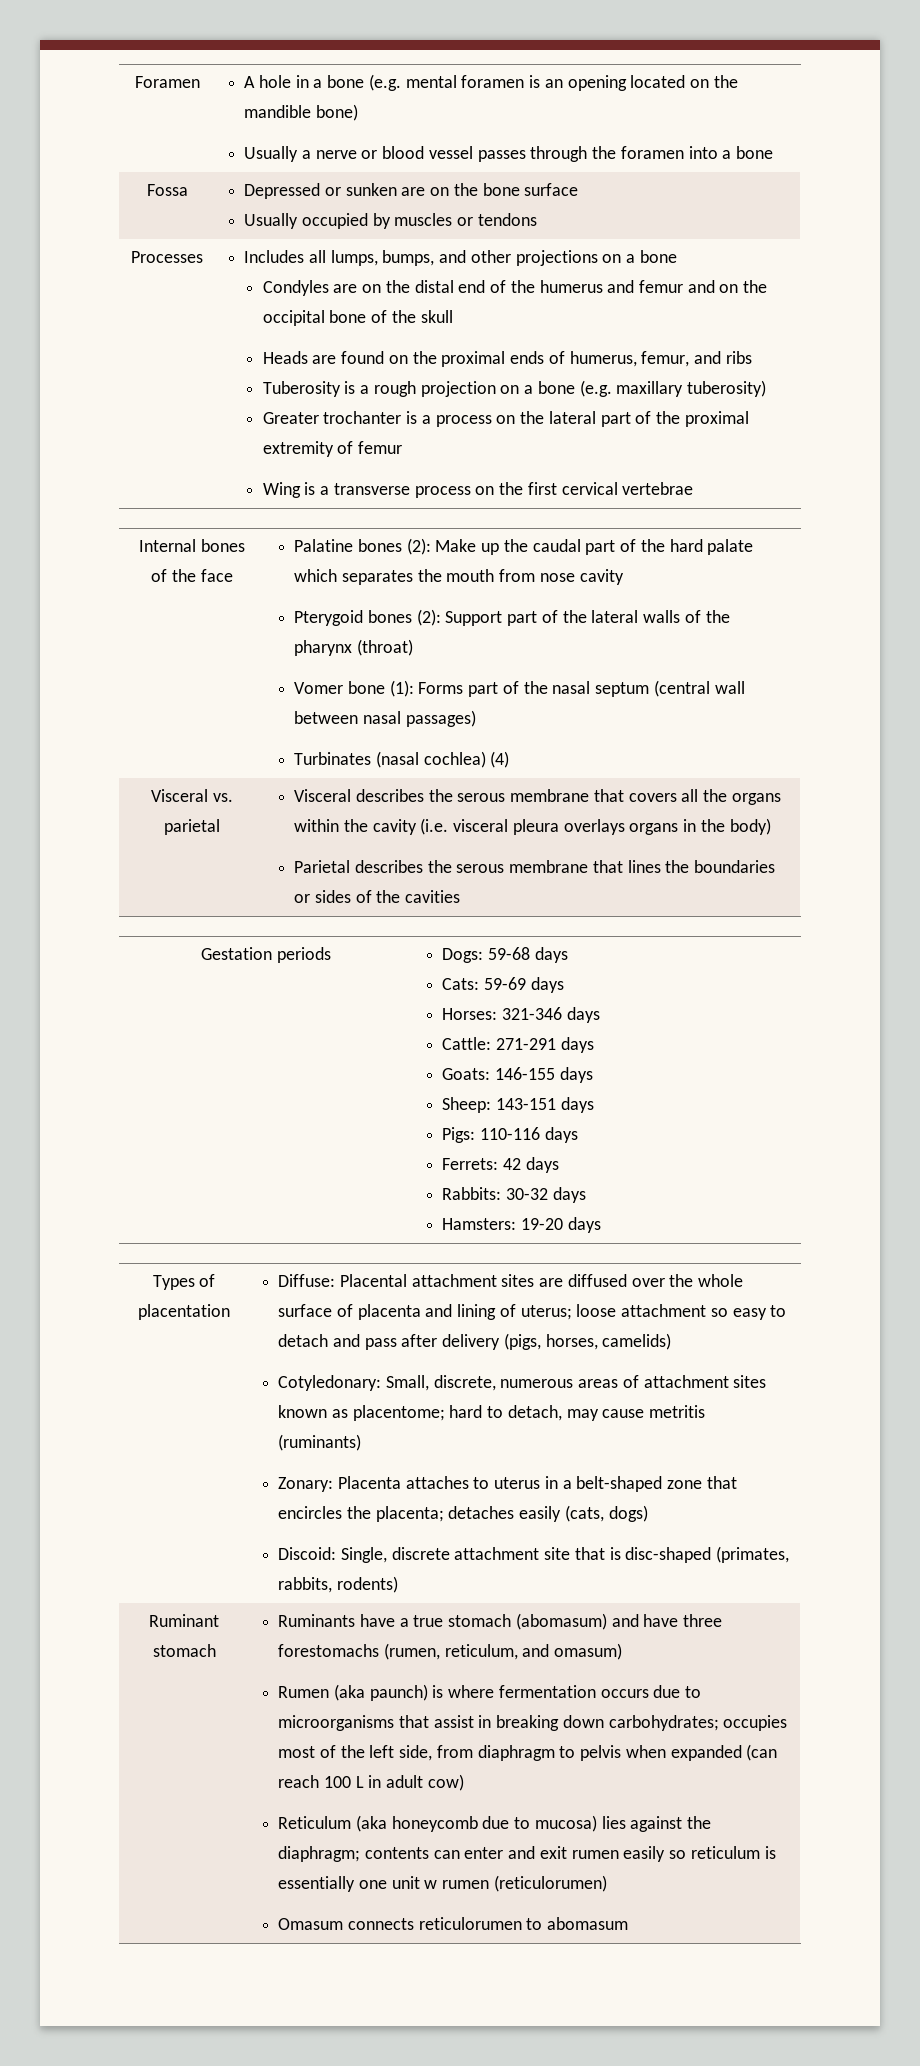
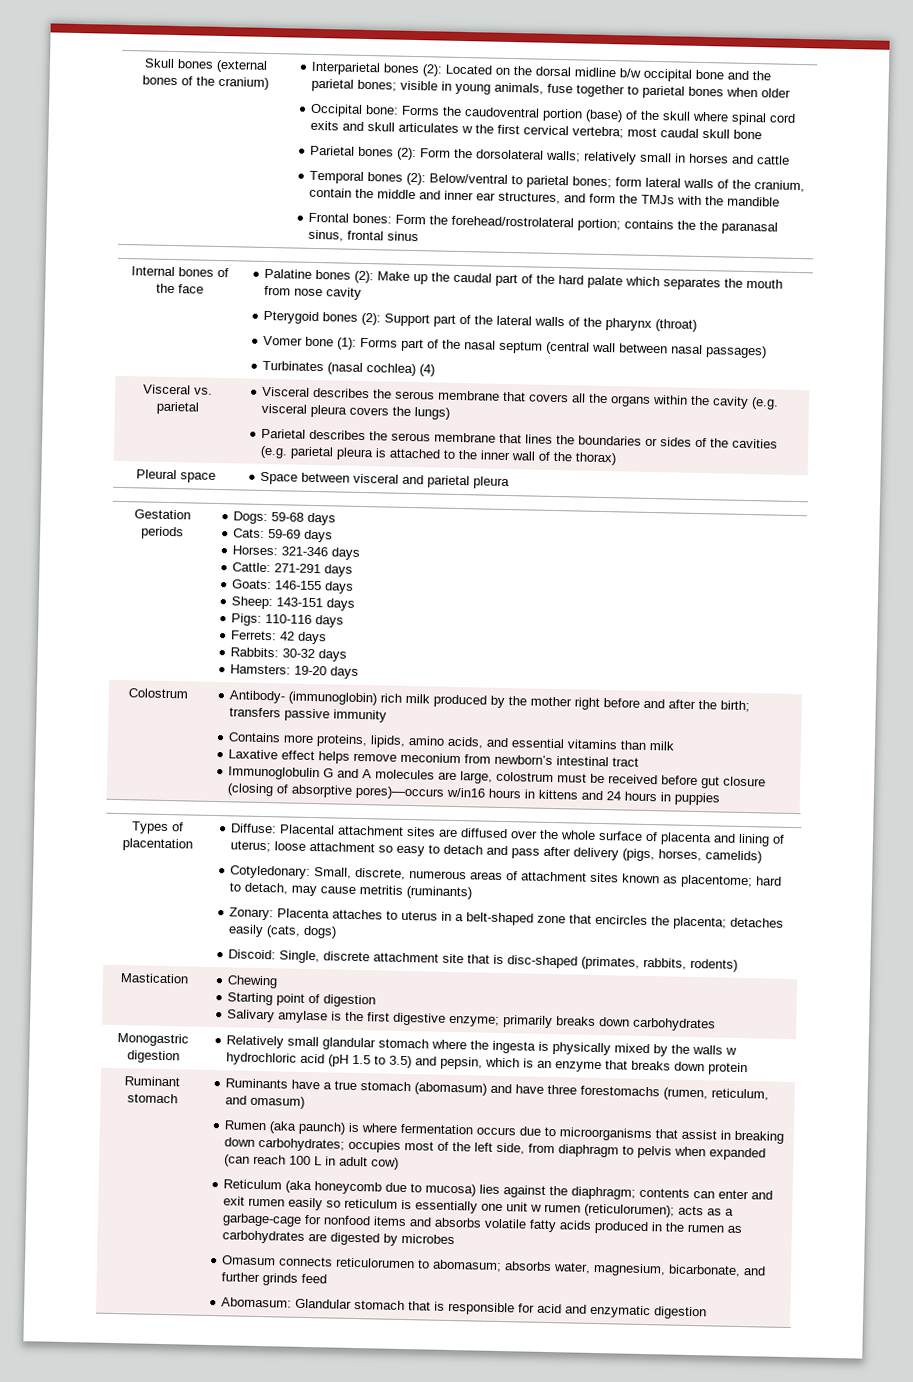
[134,76,200,88] [244,74,738,91] [244,104,358,121] [244,146,773,162] [146,184,188,196] [244,183,579,199] [244,213,537,229] [131,251,203,263] [244,250,677,266] [262,280,768,296] [262,310,453,326] [262,351,752,367] [262,380,766,397] [262,411,749,427] [262,441,403,457] [262,482,694,498] Foramen | A hole in a bone (e.g. mental foramen is an opening located on the mandible bone) // Usually a nerve or blood vessel passes through the foramen into a bone // Fossa | Depressed or sunken are on the bone surface // Usually occupied by muscles or tendons // Processes | Includes all lumps, bumps, and other projections on a bone // Condyles are on the distal end of the humerus and femur and on the occipital bone of the skull // Heads are found on the proximal ends of humerus, femur, and ribs // Tuberosity is a rough projection on a bone (e.g. maxillary tuberosity) // Greater trochanter is a process on the lateral part of the proximal extremity of femur // Wing is a transverse process on the first cervical vertebrae -> [144,58,268,73] [142,75,269,90] [311,61,772,82] [311,78,792,99] [310,103,797,126] [310,120,763,140] [310,145,791,165] [309,170,806,193] [309,187,781,207] [308,212,779,235] [308,229,420,242] Skull bones (external bones of the cranium) | Interparietal bones (2): Located on the dorsal midline b/w occipital bone and the parietal bones; visible in young animals, fuse together to parietal bones when older // Occipital bone: Forms the caudoventral portion (base) of the skull where spinal cord exits and skull articulates w the first cervical vertebra; most caudal skull bone // Parietal bones (2): Form the dorsolateral walls; relatively small in horses and cattle // Temporal bones (2): Below/ventral to parietal bones; form lateral walls of the cranium, contain the middle and inner ear structures, and form the TMJs with the mandible // Frontal bones: Form the forehead/rostrolateral portion; contains the the paranasal sinus, frontal sinus
[420,818,449,835] (i.e. -> [751,397,780,410] (e.g.
[563,818,771,835] overlays organs in the body) -> [349,406,451,420] covers the lungs)
(461, 896) none -> [260,445,617,466] [136,469,216,483] [260,471,511,490] (e.g. parietal pleura is attached to the inner wall of the thorax) // Pleural space | Space between visceral and parietal pleura
(601, 1225) none -> [128,688,188,699] [229,690,751,713] [229,707,388,723] [228,732,675,751] [228,749,640,767] [228,766,767,789] [227,783,721,806] // Colostrum | Antibody- (immunoglobin) rich milk produced by the mother right before and after the birth; transfers passive immunity // Contains more proteins, lipids, amino acids, and essential vitamins than milk // Laxative effect helps remove meconium from newborn’s intestinal tract // Immunoglobulin G and A molecules are large, colostrum must be received before gut closure (closing of absorptive pores)—occurs w/in16 hours in kittens and 24 hours in puppies
(398, 1584) none -> [120,973,189,984] [227,975,279,989] [227,992,377,1008] [227,1009,717,1032] [117,1033,189,1047] [126,1050,180,1064] [226,1035,738,1057] [226,1052,749,1076] // Mastication | Chewing // Starting point of digestion // Salivary amylase is the first digestive enzyme; primarily breaks down carbohydrates // Monogastric digestion | Relatively small glandular stomach where the ingesta is physically mixed by the walls w hydrochloric acid (pH 1.5 to 3.5) and pepsin, which is an enzyme that breaks down protein
[493,1875,607,1892] [278,1917,629,1930] (reticulorumen) // Omasum connects reticulorumen to abomasum -> [584,1203,735,1218] [222,1213,743,1235] [222,1230,456,1246] [222,1255,767,1278] [221,1272,328,1286] [221,1297,708,1320] (reticulorumen); acts as a garbage-cage for nonfood items and absorbs volatile fatty acids produced in the rumen as carbohydrates are digested by microbes // Omasum connects reticulorumen to abomasum; absorbs water, magnesium, bicarbonate, and further grinds feed // Abomasum: Glandular stomach that is responsible for acid and enzymatic digestion

